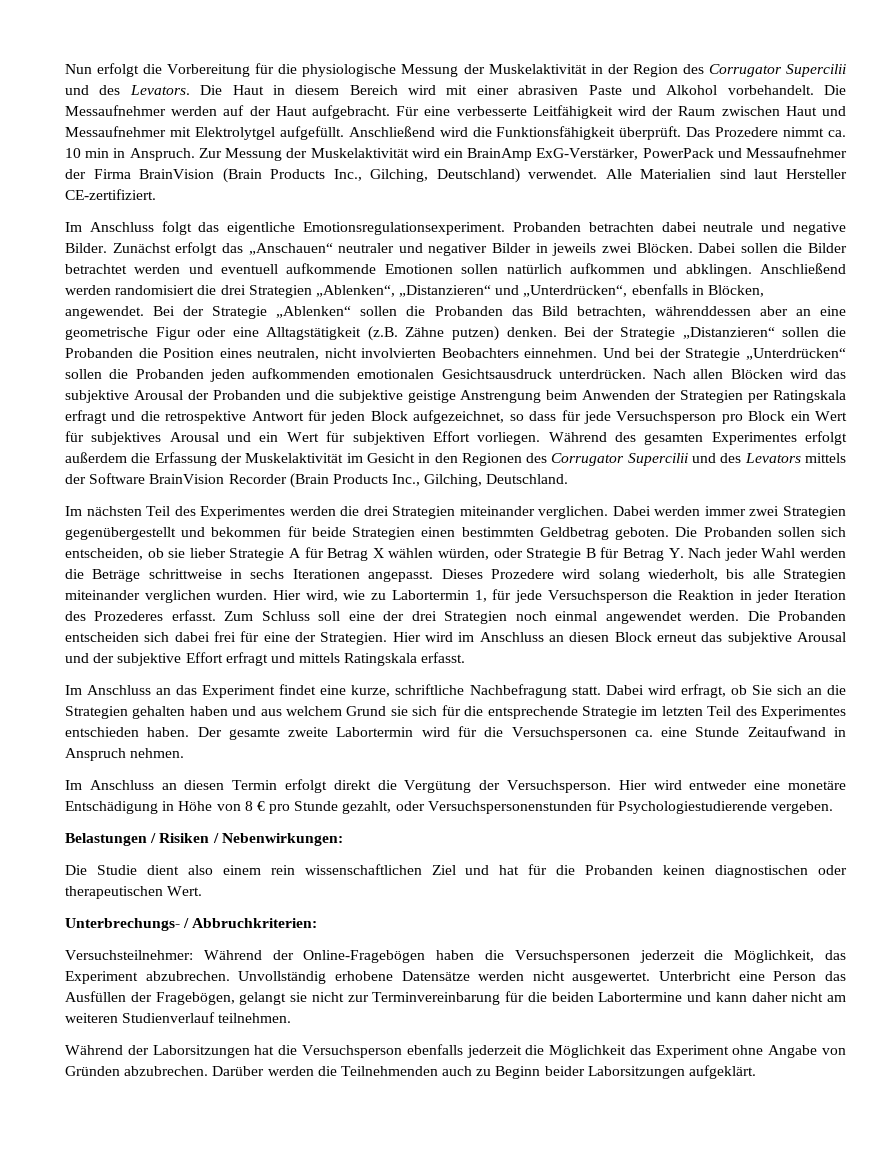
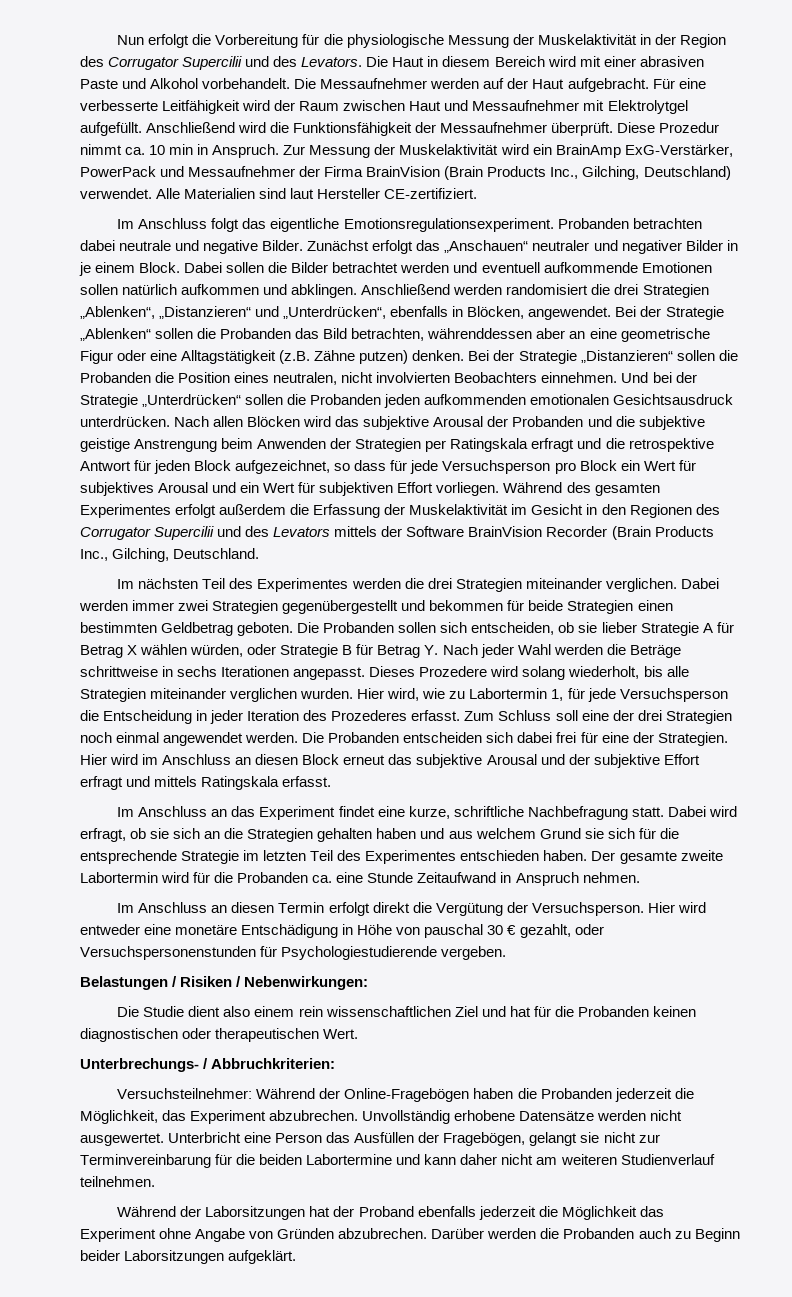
[619,126,779,140] überprüft. Das Prozedere -> [415,122,720,136] der Messaufnehmer überprüft. Diese Prozedur
[552,243,693,256] jeweils zwei Blöcken. -> [79,262,181,276] je einem Block.
[677,590,734,600] Reaktion -> [103,710,193,724] Entscheidung
[751,685,772,695] Sie -> [150,828,170,839] sie
[511,727,627,740] Versuchspersonen -> [237,872,309,883] Probanden
[244,801,339,814] 8 € pro Stunde -> [424,924,517,938] pauschal 30 €
[514,950,630,963] Versuchspersonen -> [540,1088,612,1099] Probanden
[278,1045,402,1058] die Versuchsperson -> [333,1206,414,1217] der Proband
[340,1066,438,1076] Teilnehmenden -> [563,1228,635,1239] Probanden

